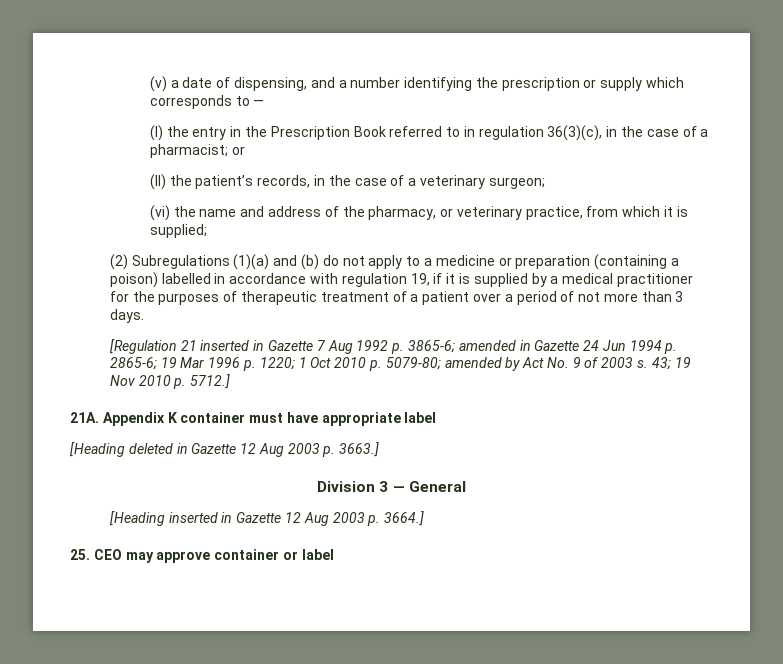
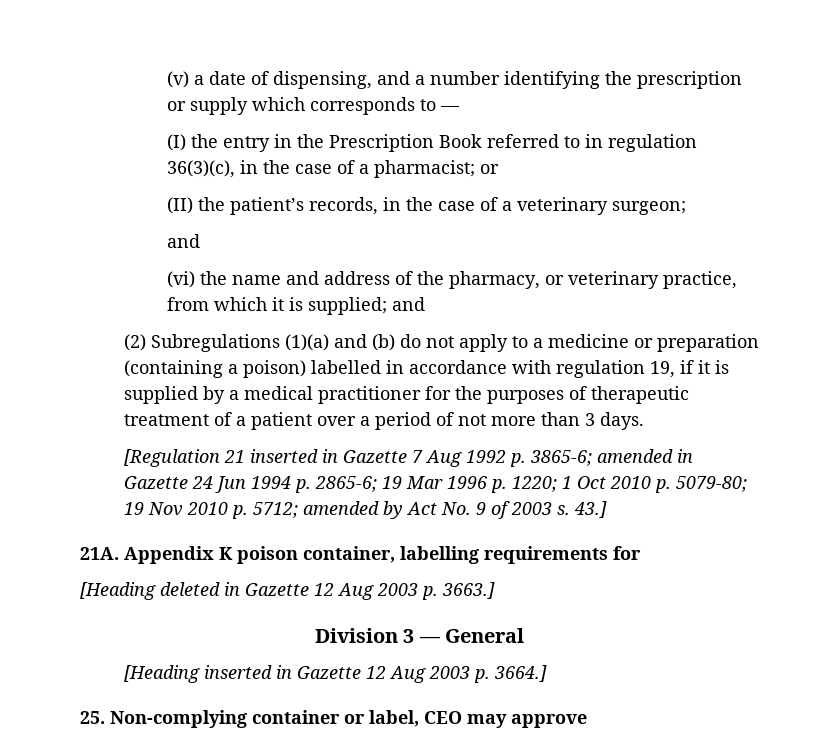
(545, 183) none -> [167,234,201,248] // and
(207, 231) none -> [392,297,426,311] and
(441, 363) none -> [123,502,298,519] 19 Nov 2010 p. 5712;
[651,357,691,370] [109,374,231,389] [70,412,437,426] 43; 19 Nov 2010 p. 5712.] // 21A. Appendix K container must have appropriate label -> [573,501,607,518] [80,546,641,564] 43.] // 21A. Appendix K poison container, labelling requirements for
[93,549,334,563] CEO may approve container or label -> [110,710,587,728] Non-complying container or label, CEO may approve

